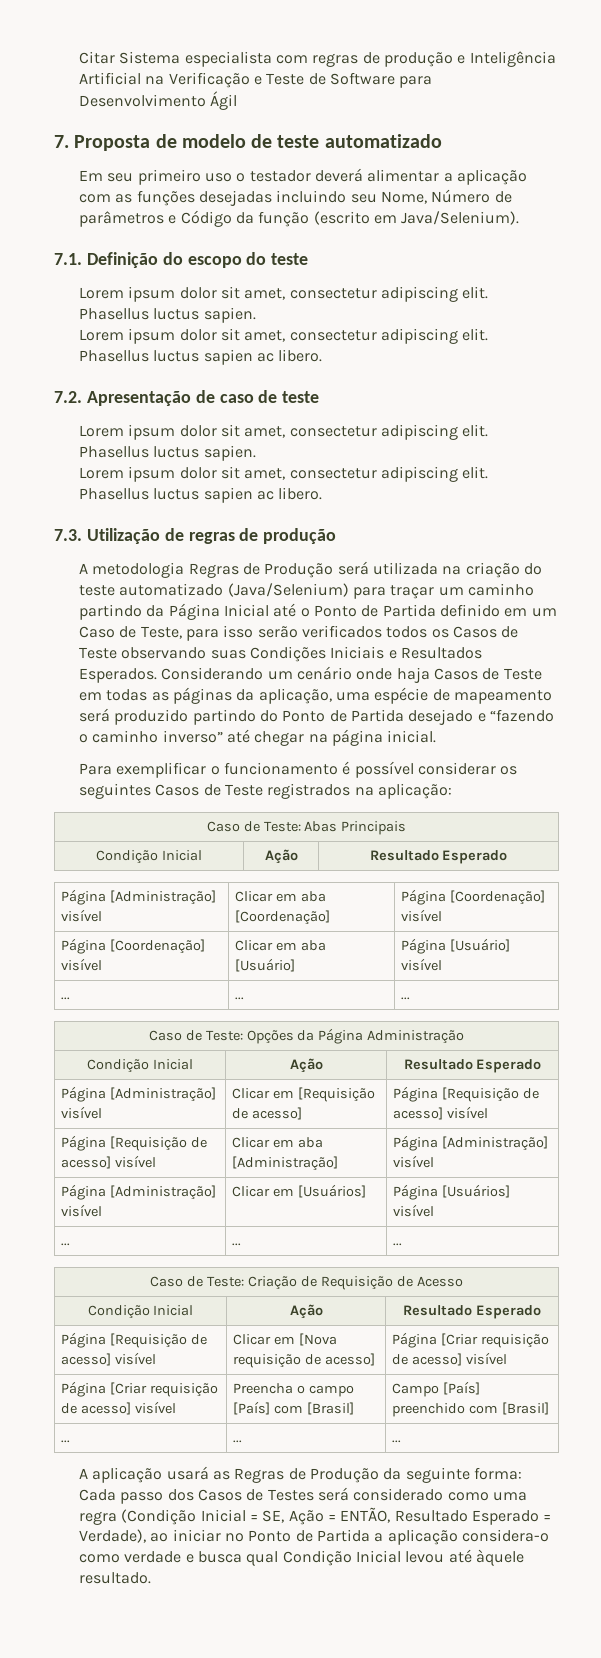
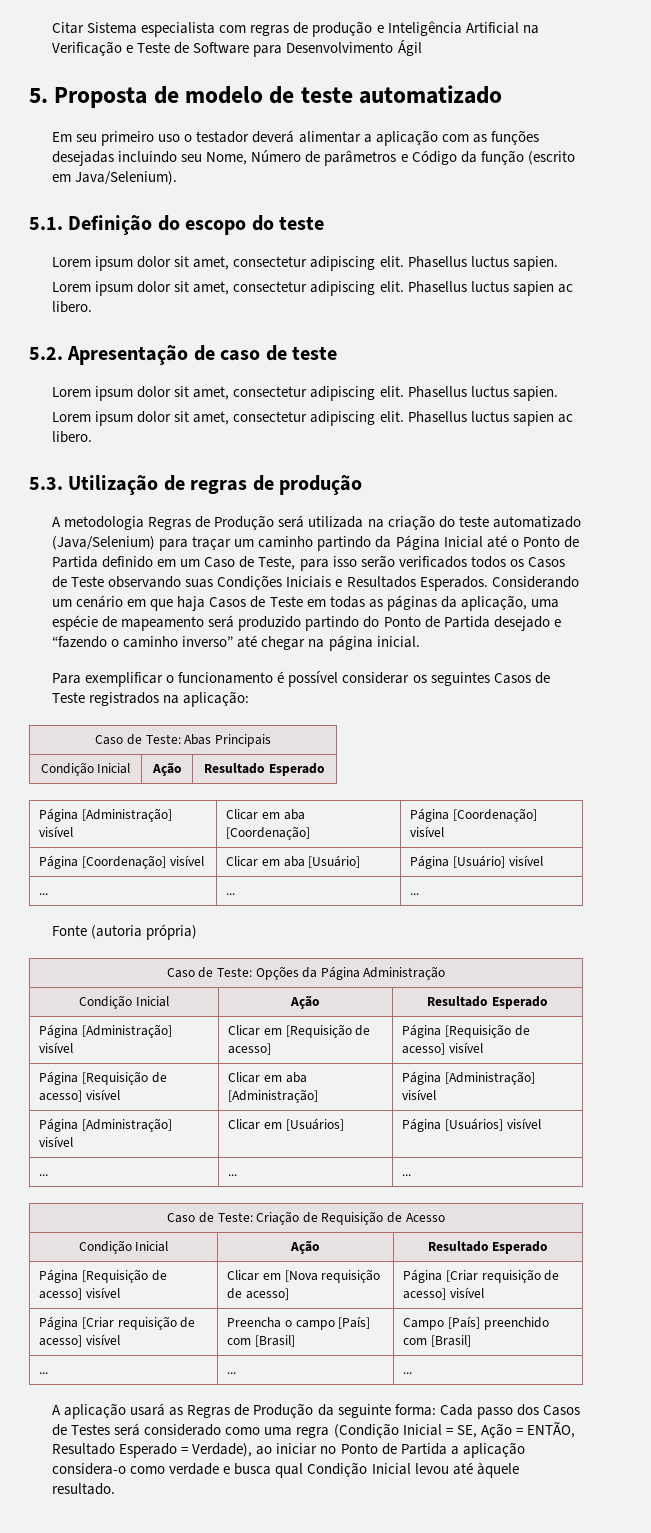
[54,135,69,148] 7. -> [29,88,48,103] 5.
[54,253,82,265] 7.1. -> [29,217,63,230] 5.1.
[54,391,82,403] 7.2. -> [29,347,63,360] 5.2.
[54,529,82,541] 7.3. -> [29,477,63,490] 5.3.
[356,668,393,680] onde -> [127,599,174,611] em que
(410, 998) none -> [52,924,198,940] // Fonte (autoria própria)

